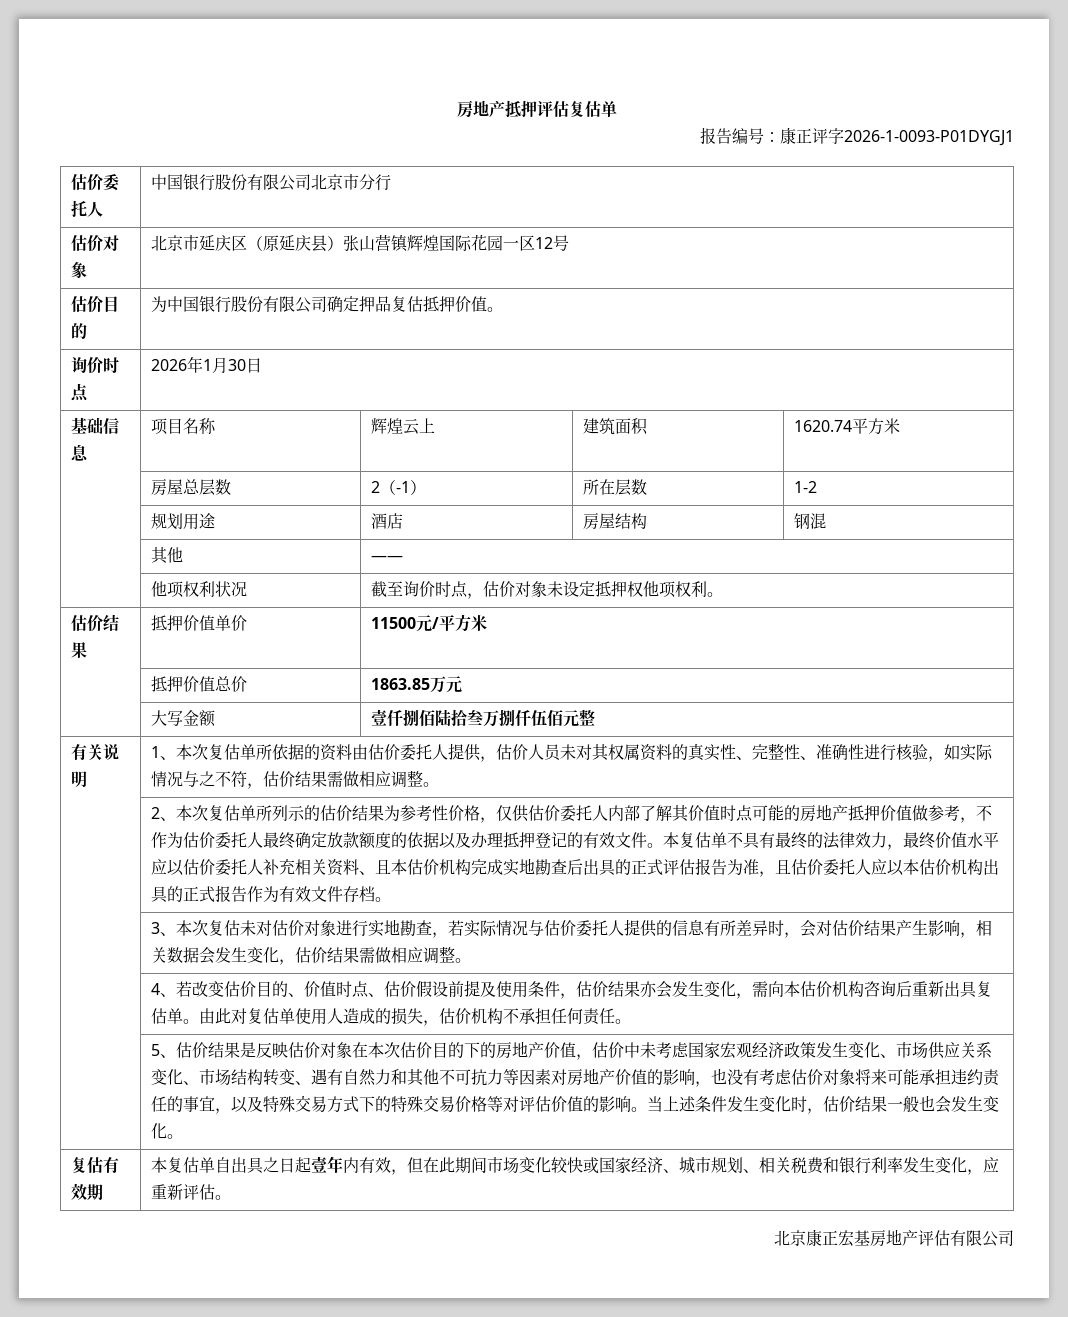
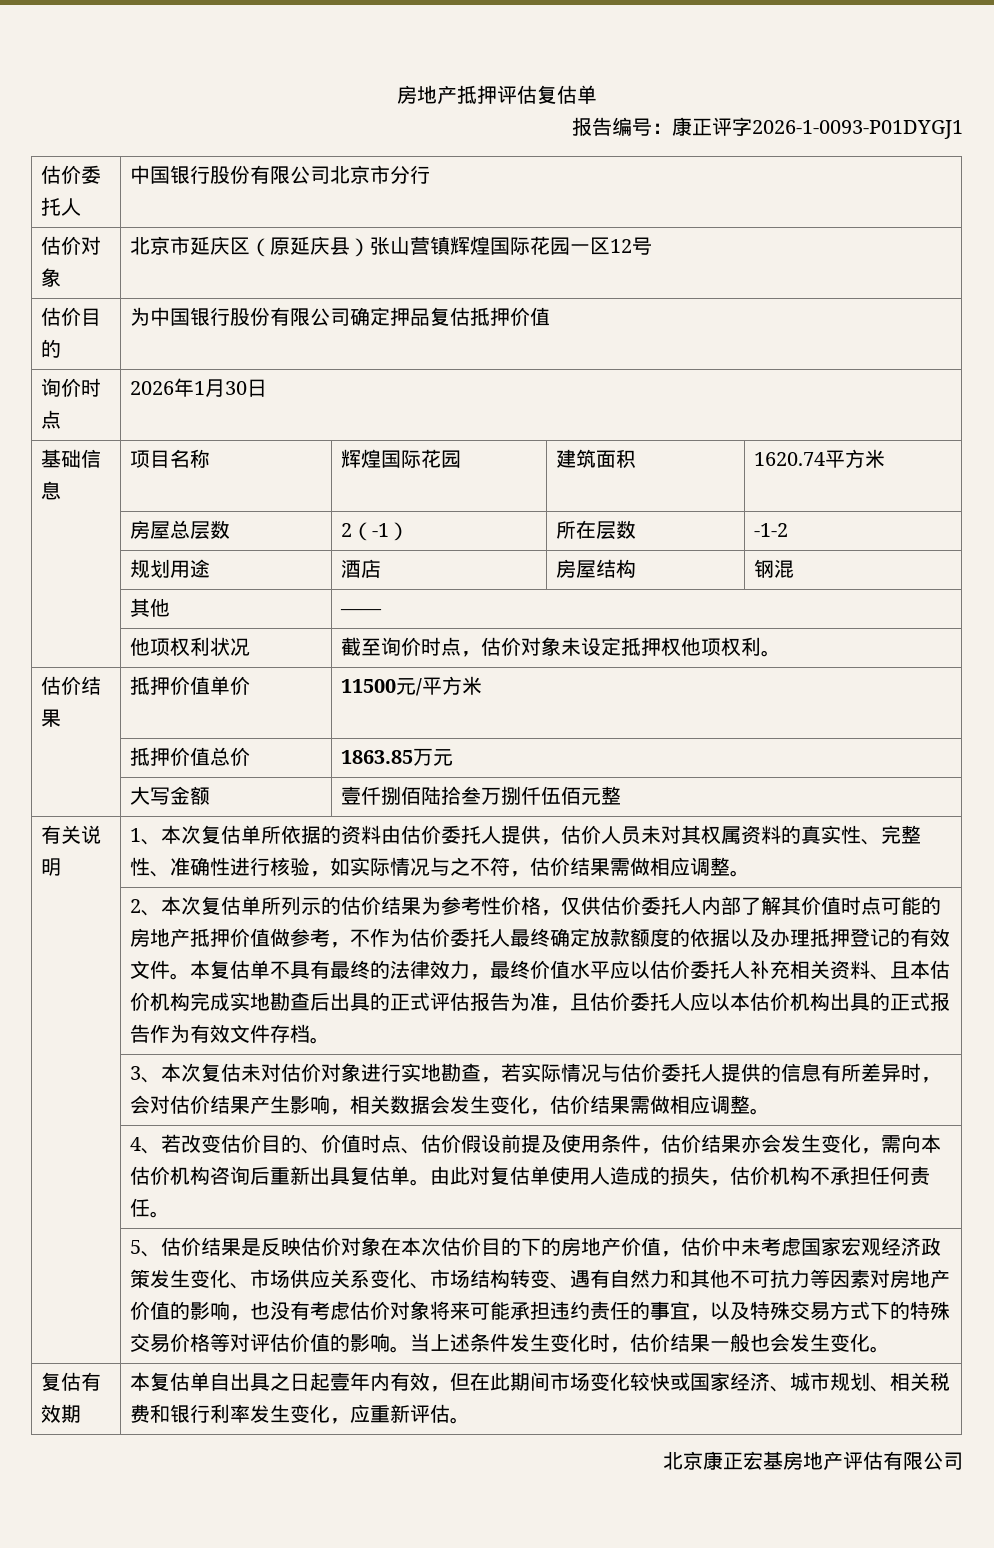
[486,307,503,312] 。 -> (550, 316) none
[402,418,435,435] 云上 -> [380,449,461,468] 国际花园
[793,481,817,493] 1-2 -> [753,523,788,537] -1-2

